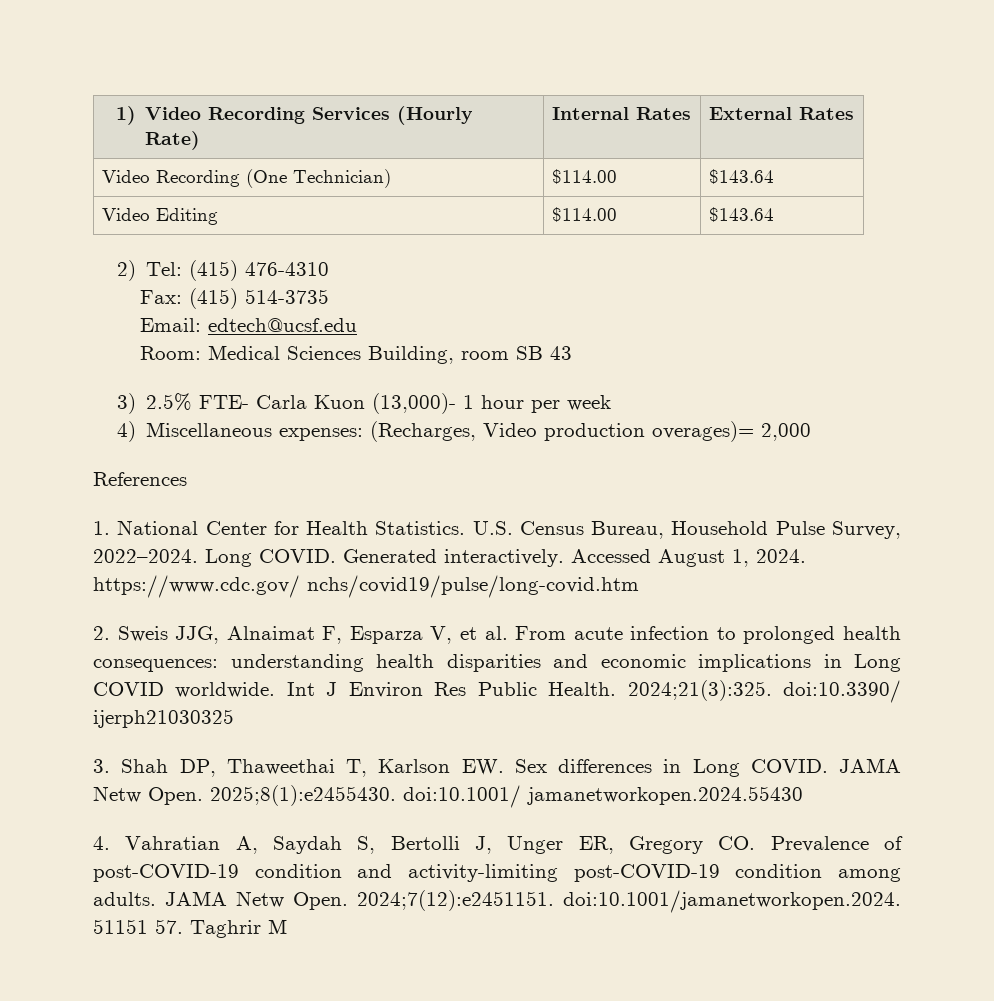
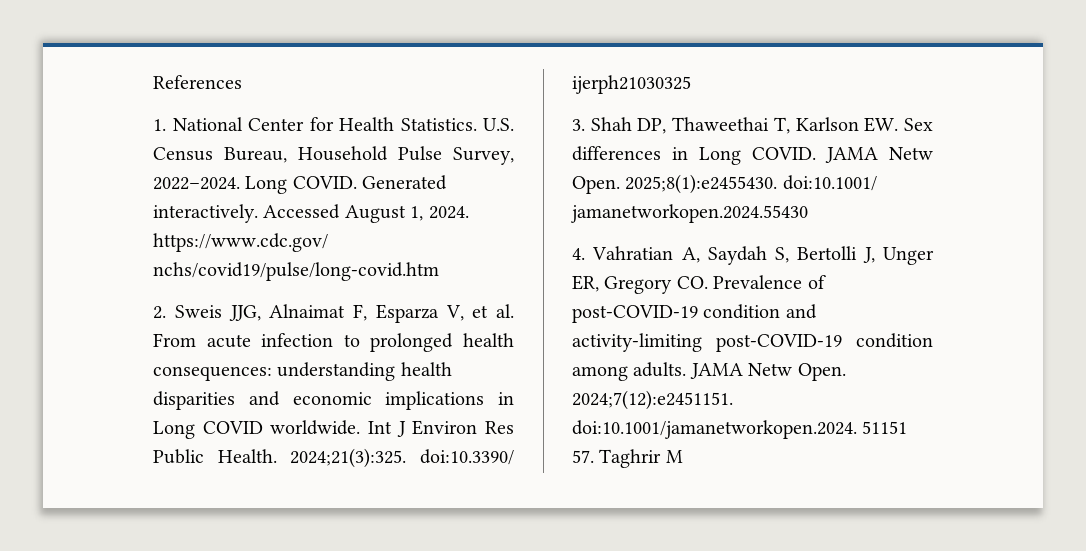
[116,106,474,125] [145,131,201,150] [551,107,691,120] [708,107,854,120] [101,169,391,188] [551,169,617,184] [708,169,774,184] [101,208,218,225] [551,207,617,222] [708,207,774,222] [116,260,329,281] [140,288,330,309] [140,318,358,332] [140,345,573,364] [116,393,611,414] [116,421,811,442] 1) Video Recording Services (Hourly Rate) | Internal Rates | External Rates // Video Recording (One Technician) | $114.00 | $143.64 // Video Editing | $114.00 | $143.64 // 2) Tel: (415) 476-4310 // Fax: (415) 514-3735 // Email: edtech@ucsf.edu // Room: Medical Sciences Building, room SB 43 // 3) 2.5% FTE- Carla Kuon (13,000)- 1 hour per week // 4) Miscellaneous expenses: (Recharges, Video production overages)= 2,000 // -> (153, 82) none

